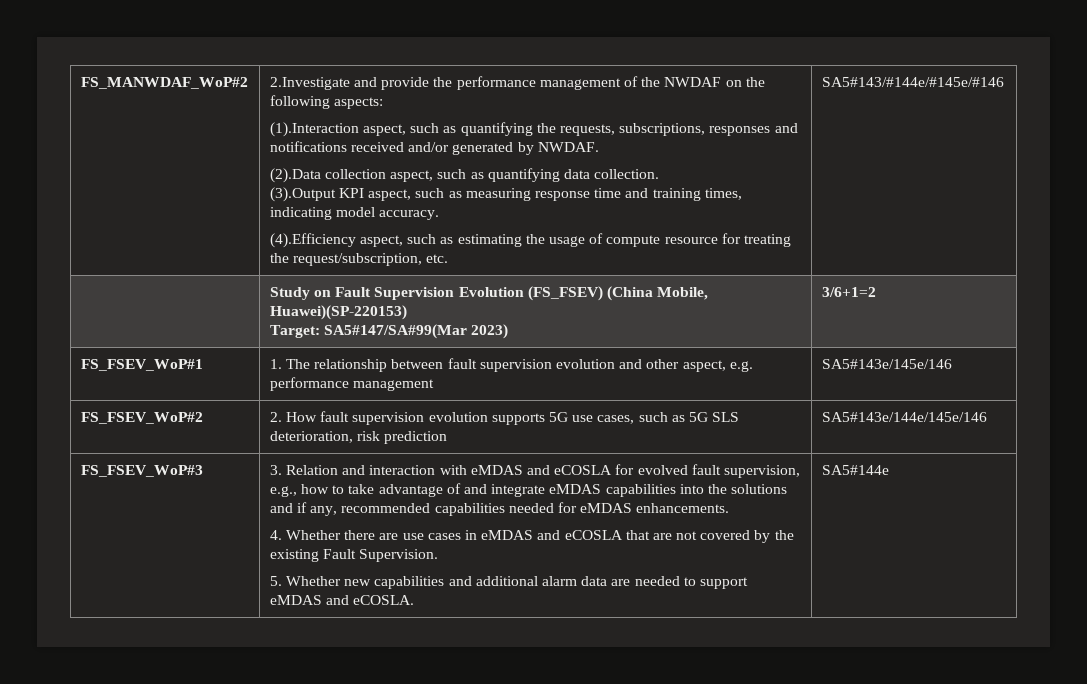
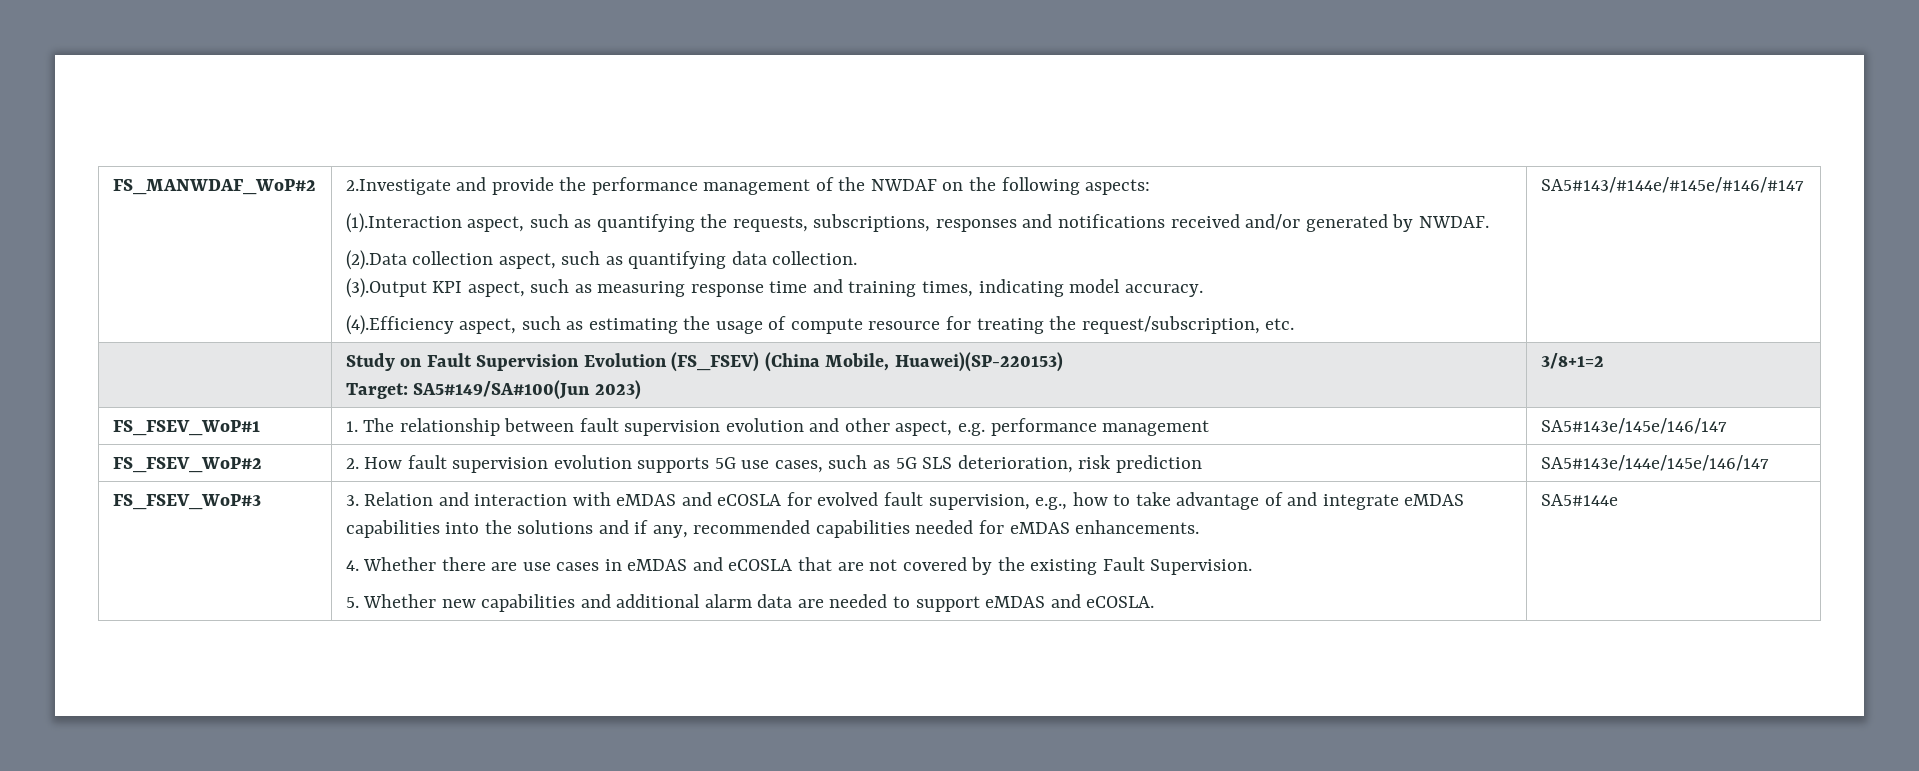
[821,77,1004,87] SA5#143/#144e/#145e/#146 -> [1540,177,1804,193] SA5#143/#144e/#145e/#146/#147
[324,324,468,339] SA5#147/SA#99(Mar -> [413,380,591,400] SA5#149/SA#100(Jun
[821,287,876,297] 3/6+1=2 -> [1540,353,1604,369] 3/8+1=2
[821,359,952,369] SA5#143e/145e/146 -> [1540,418,1727,434] SA5#143e/145e/146/147
[821,412,987,422] SA5#143e/144e/145e/146 -> [1540,455,1769,471] SA5#143e/144e/145e/146/147

